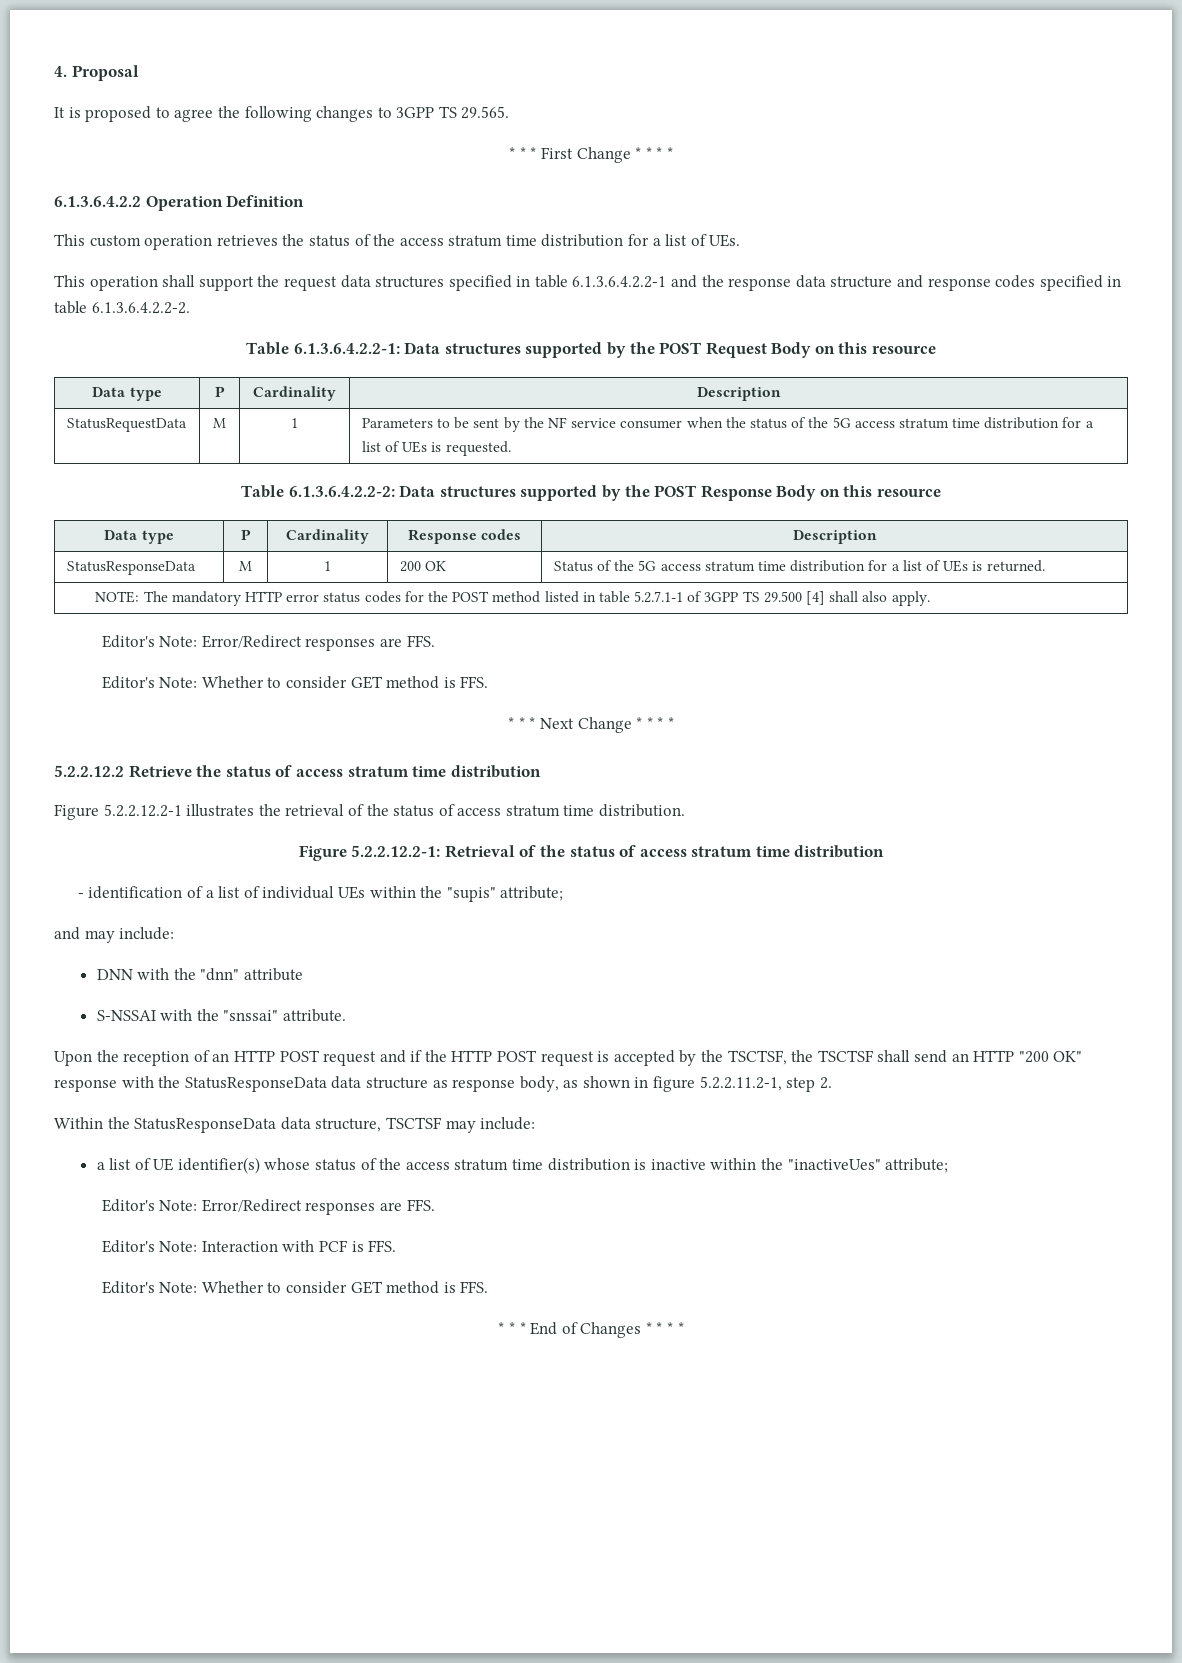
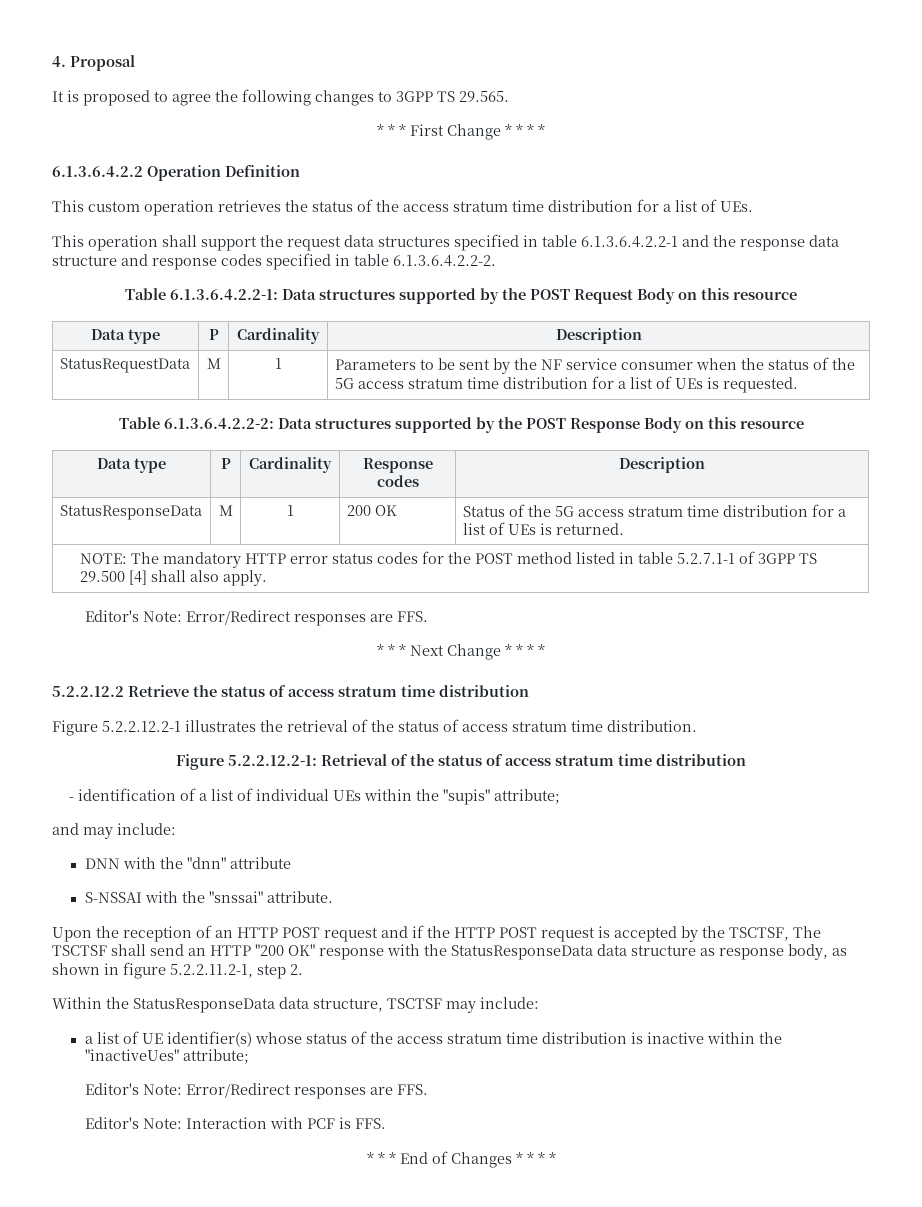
[101,676,489,689] // Editor's Note: Whether to consider GET method is FFS. -> (429, 616) none
[791,1050,814,1062] the -> [793,926,821,938] The
[101,1281,489,1294] // Editor's Note: Whether to consider GET method is FFS. -> (387, 1123) none

